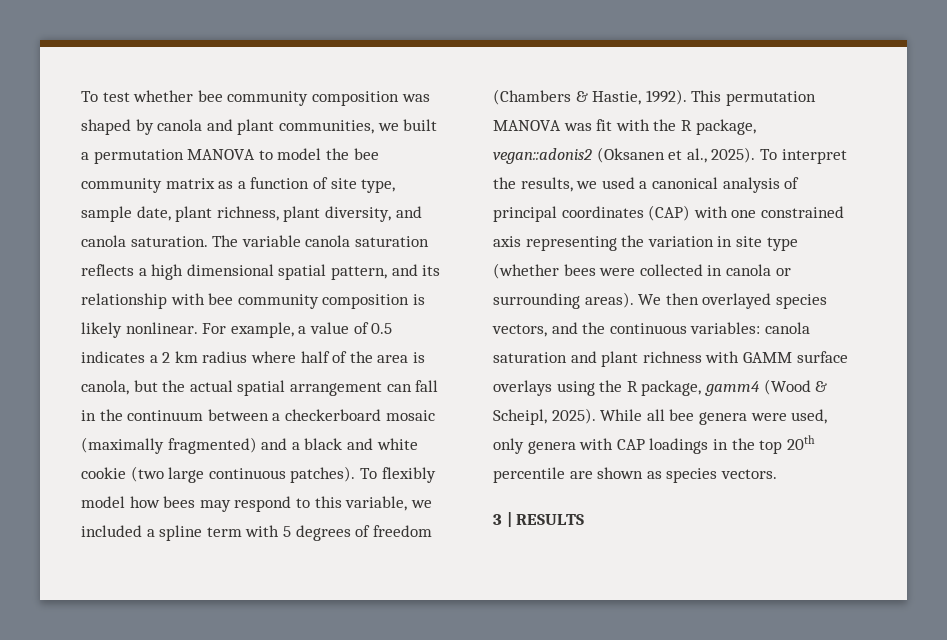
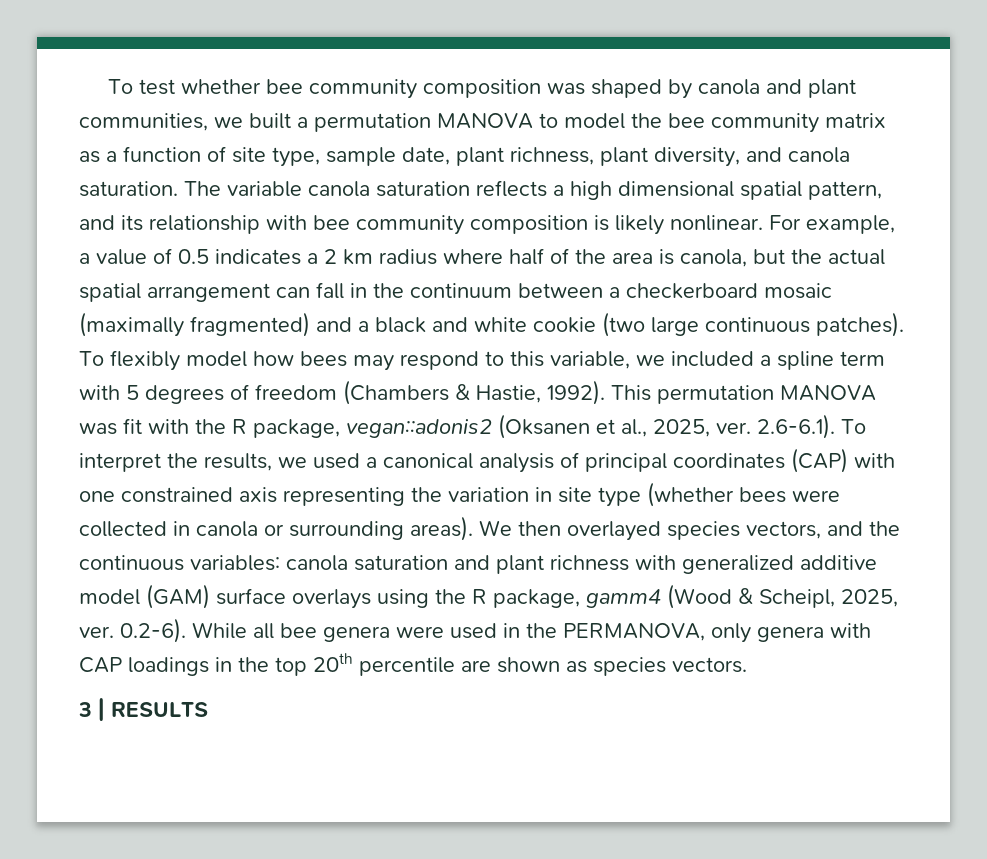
[711,147,756,163] 2025). -> [653,414,835,439] 2025, ver. 2.6-6.1).
[742,352,792,363] GAMM -> [682,555,877,574] [79,584,210,609] generalized additive model (GAM)
[551,408,596,424] 2025). -> [841,589,898,607] [79,618,186,643] 2025, ver. 0.2-6).
[791,409,828,424] used, -> [450,623,705,641] used in the PERMANOVA,

